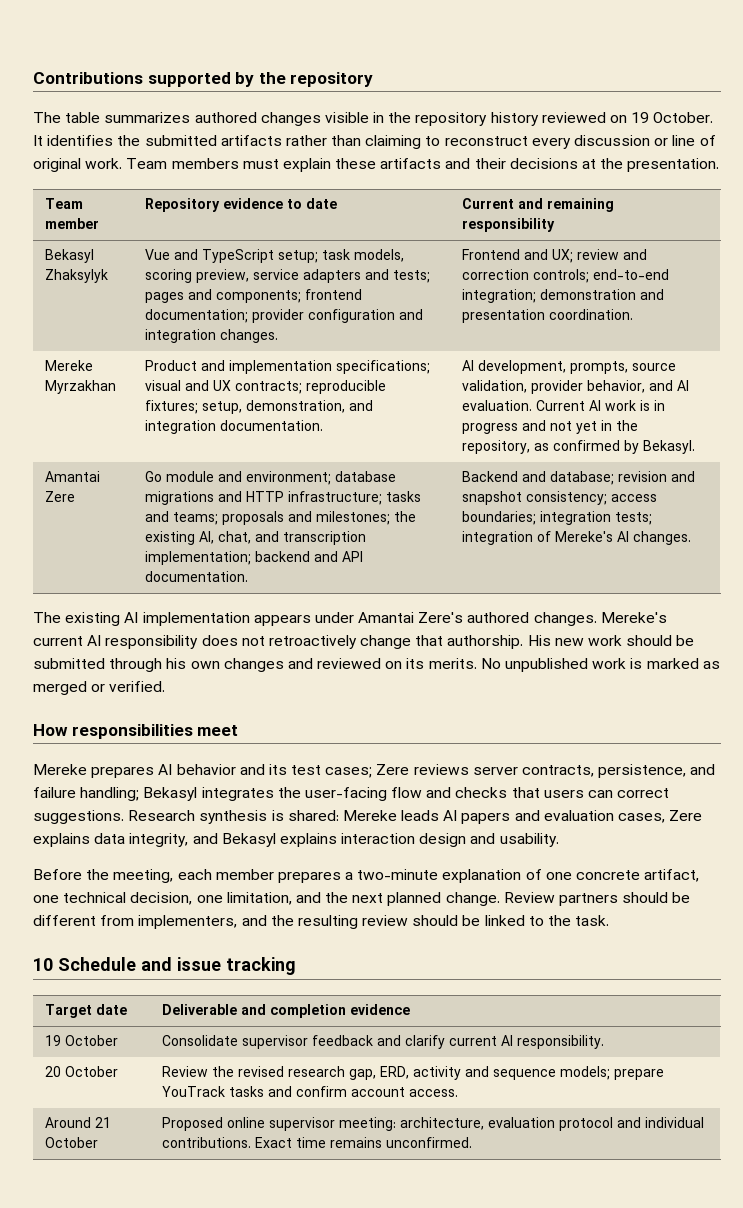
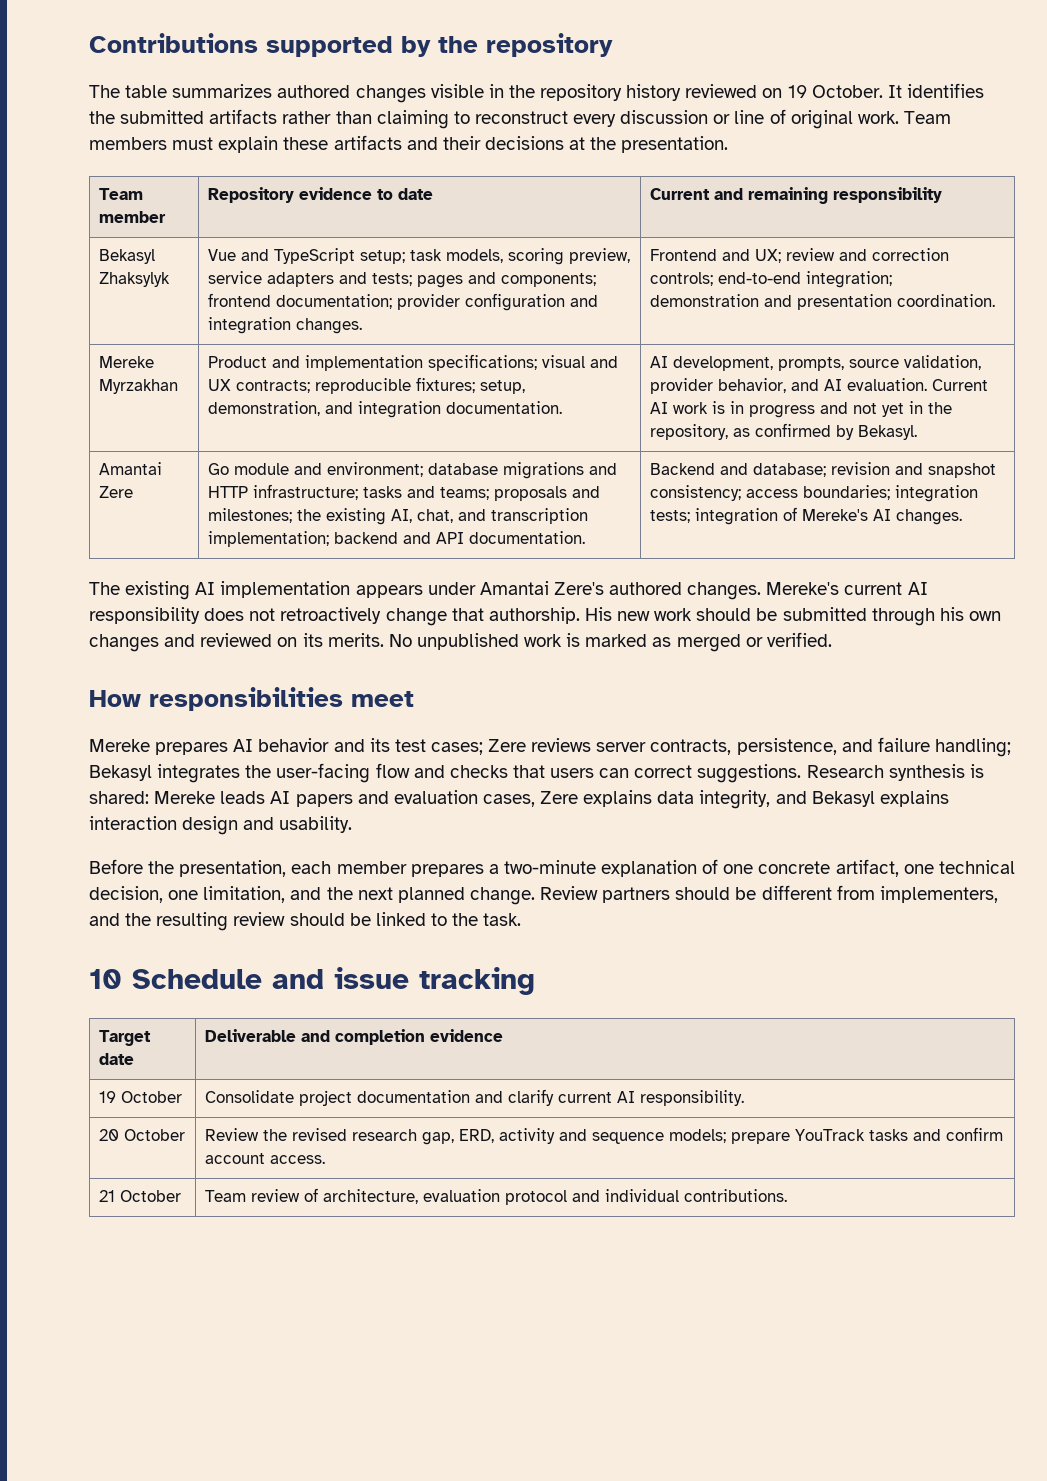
[113,869,174,883] meeting, -> [179,860,287,877] presentation,
[241,1035,373,1049] supervisor feedback -> [298,1090,470,1106] project documentation
[44,1117,91,1128] Around -> (325, 1159) none
[161,1117,396,1131] Proposed online supervisor meeting: -> [204,1188,318,1202] Team review of
[254,1137,472,1148] Exact time remains unconfirmed. -> (787, 1195) none

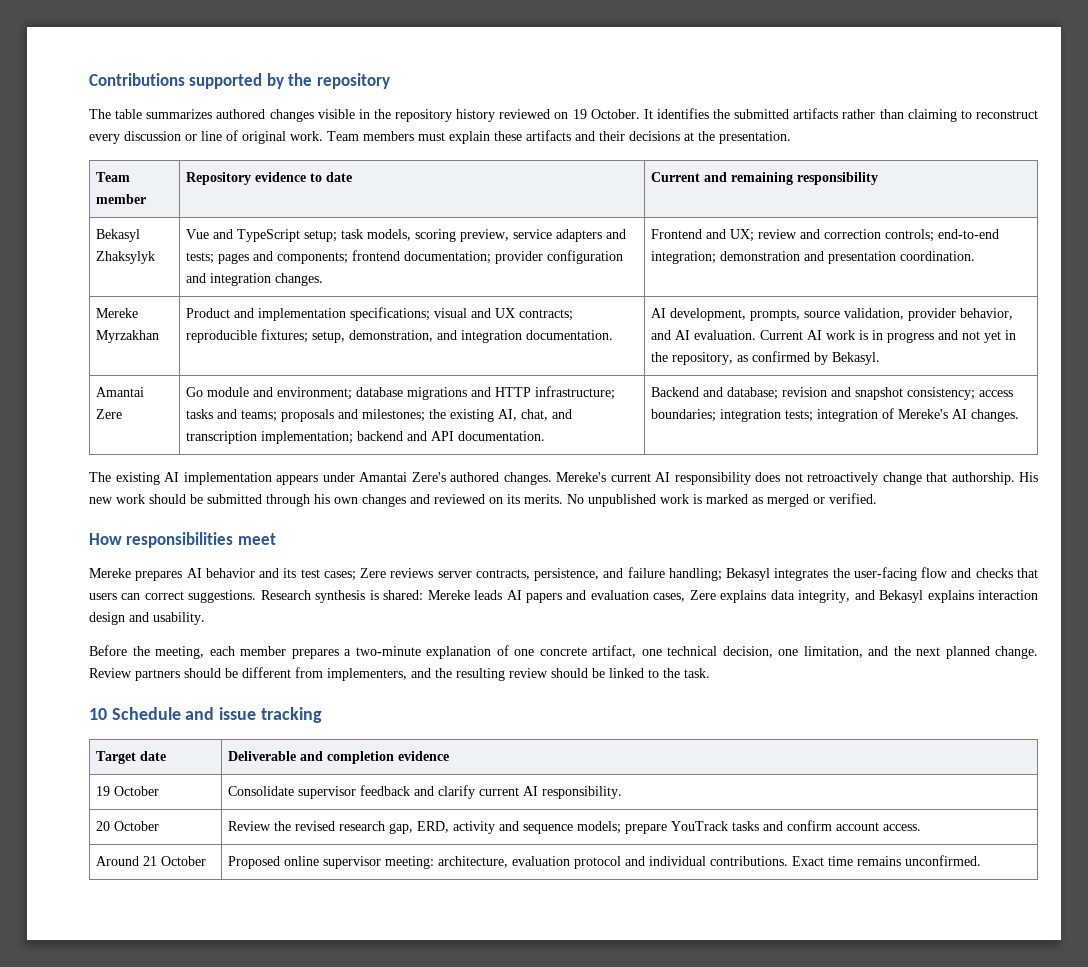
[179,860,287,877] presentation, -> [155,646,204,659] meeting,
[298,1090,470,1106] project documentation -> [297,785,410,799] supervisor feedback
(325, 1159) none -> [95,856,139,866] Around
[204,1188,318,1202] Team review of -> [227,856,434,869] Proposed online supervisor meeting:
(787, 1195) none -> [791,855,981,866] Exact time remains unconfirmed.

